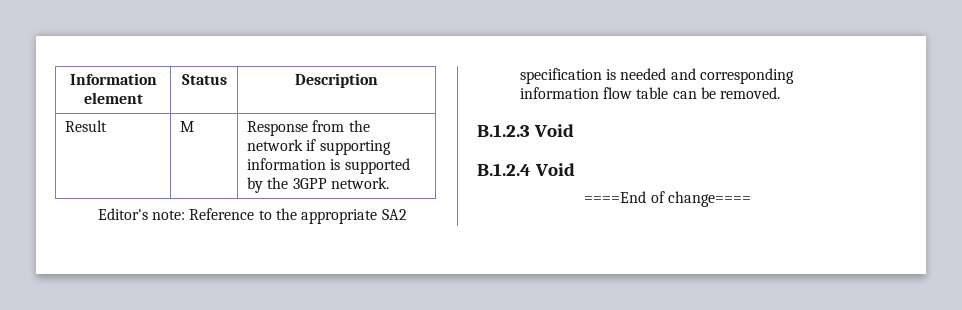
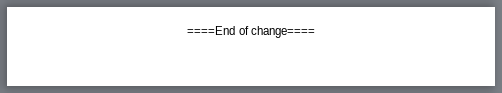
[69,73,157,85] [83,92,143,104] [181,74,227,85] [295,73,378,88] [65,120,108,132] [180,121,195,132] [247,120,370,136] [247,139,391,155] [247,158,410,174] [247,177,390,193] [97,208,407,224] [519,68,795,84] [519,87,781,99] [477,124,574,137] [477,163,575,176] Information element | Status | Description // Result | M | Response from the network if supporting information is supported by the 3GPP network. // Editor's note: Reference to the appropriate SA2 specification is needed and corresponding information flow table can be removed. // B.1.2.3 Void // B.1.2.4 Void // -> (187, 30) none

